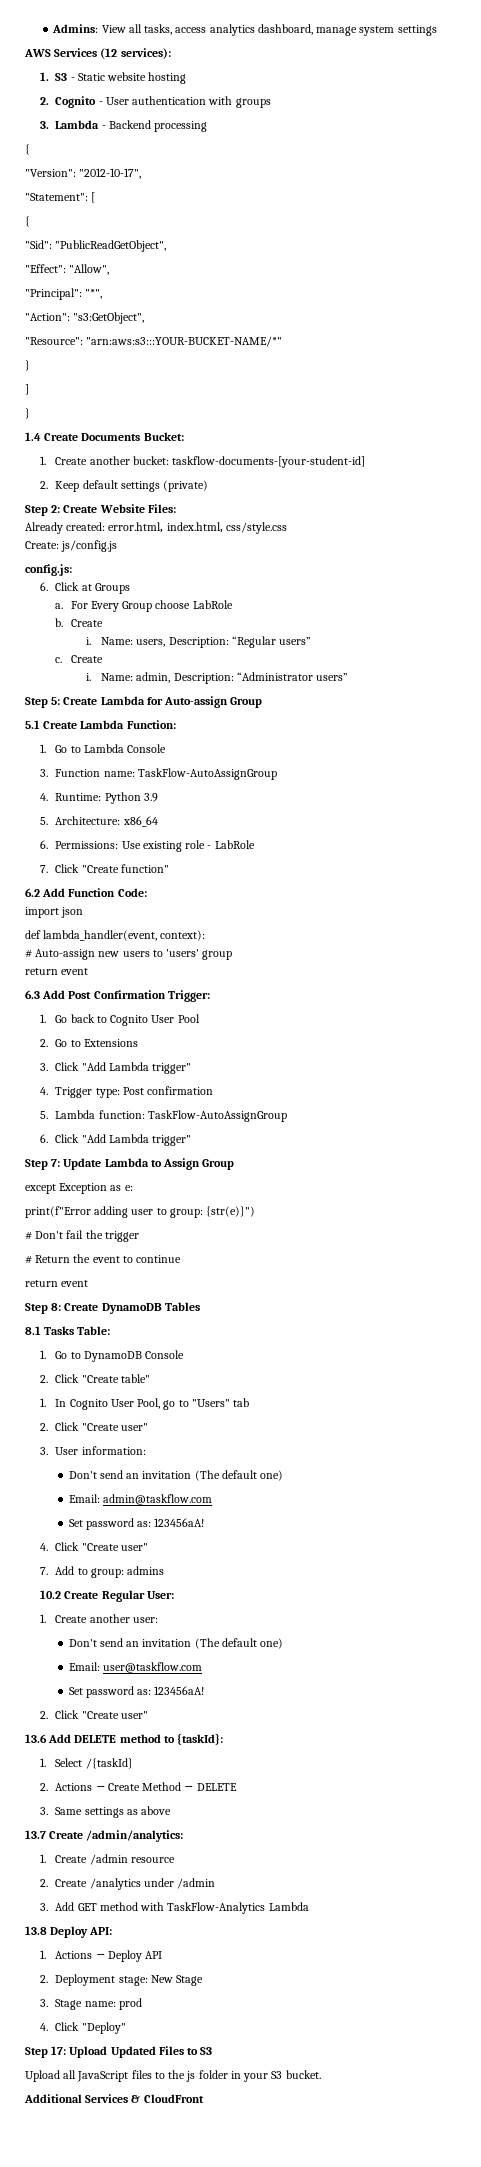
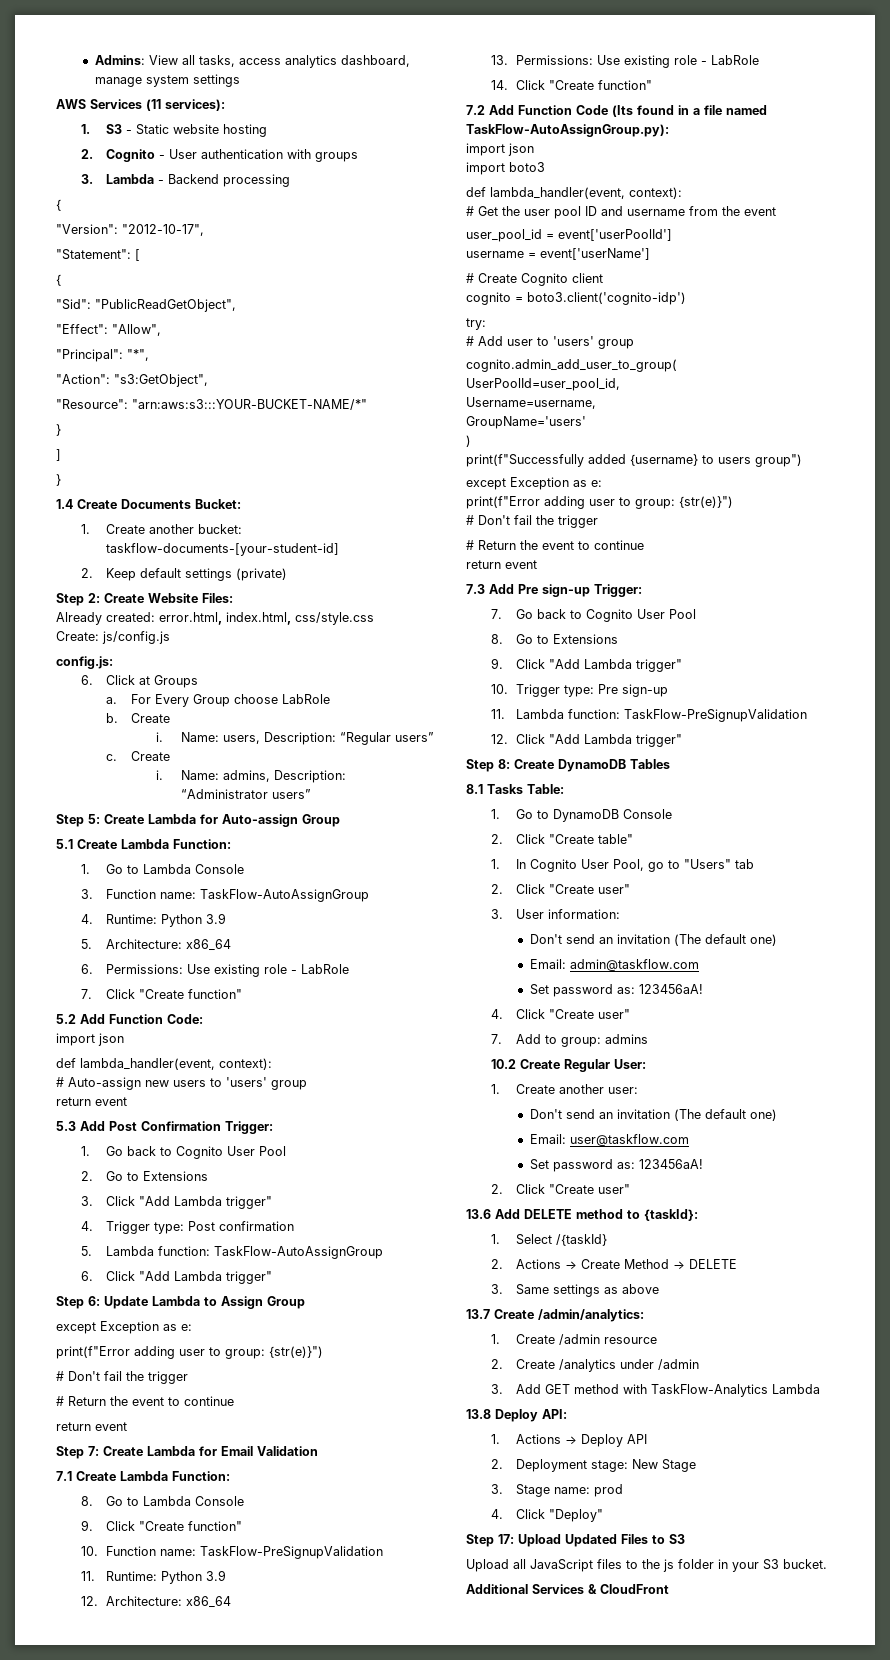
[100,48,118,59] (12 -> [146,99,161,111] (11
[136,672,171,683] admin, -> [222,770,270,782] admins,
[25,888,40,897] 6.2 -> [56,1014,76,1024] 5.2
[25,990,40,999] 6.3 -> [56,1121,76,1131] 5.3
[51,1159,61,1167] 7: -> [88,1296,100,1306] 6:
(89, 1283) none -> [56,1446,318,1459] [56,1471,230,1481] [80,1496,244,1506] [80,1520,242,1531] [80,1546,383,1559] [80,1570,226,1584] [80,1596,231,1608] [490,55,759,68] [490,80,652,90] [466,105,767,117] [466,124,669,137] [466,143,534,156] [466,162,545,175] [466,187,682,199] [466,206,776,219] [466,229,672,242] [466,248,650,260] [466,273,603,286] [466,292,686,305] [466,318,486,330] [466,336,634,349] [466,359,677,372] [466,378,620,391] [466,397,596,409] [466,416,586,429] [466,435,471,447] [466,454,802,467] [466,477,602,490] [466,496,733,509] [466,515,598,528] [466,540,644,550] [466,560,537,569] [466,584,642,597] [490,609,696,622] [490,634,618,644] [490,658,682,672] [490,684,668,697] [490,709,807,722] [490,734,682,747] // Step 7: Create Lambda for Email Validation // 7.1 Create Lambda Function: // 8. Go to Lambda Console // 9. Click "Create function" // 10. Function name: TaskFlow-PreSignupValidation // 11. Runtime: Python 3.9 // 12. Architecture: x86_64 // 13. Permissions: Use existing role - LabRole // 14. Click "Create function" // 7.2 Add Function Code (Its found in a file named TaskFlow-AutoAssignGroup.py): // import json // import boto3 // def lambda_handler(event, context): // # Get the user pool ID and username from the event // user_pool_id = event['userPoolId'] // username = event['userName'] // # Create Cognito client // cognito = boto3.client('cognito-idp') // try: // # Add user to 'users' group // cognito.admin_add_user_to_group( // UserPoolId=user_pool_id, // Username=username, // GroupName='users' // ) // print(f"Successfully added {username} to users group") // except Exception as e: // print(f"Error adding user to group: {str(e)}") // # Don't fail the trigger // # Return the event to continue // return event // 7.3 Add Pre sign-up Trigger: // 7. Go back to Cognito User Pool // 8. Go to Extensions // 9. Click "Add Lambda trigger" // 10. Trigger type: Pre sign-up // 11. Lambda function: TaskFlow-PreSignupValidation // 12. Click "Add Lambda trigger"

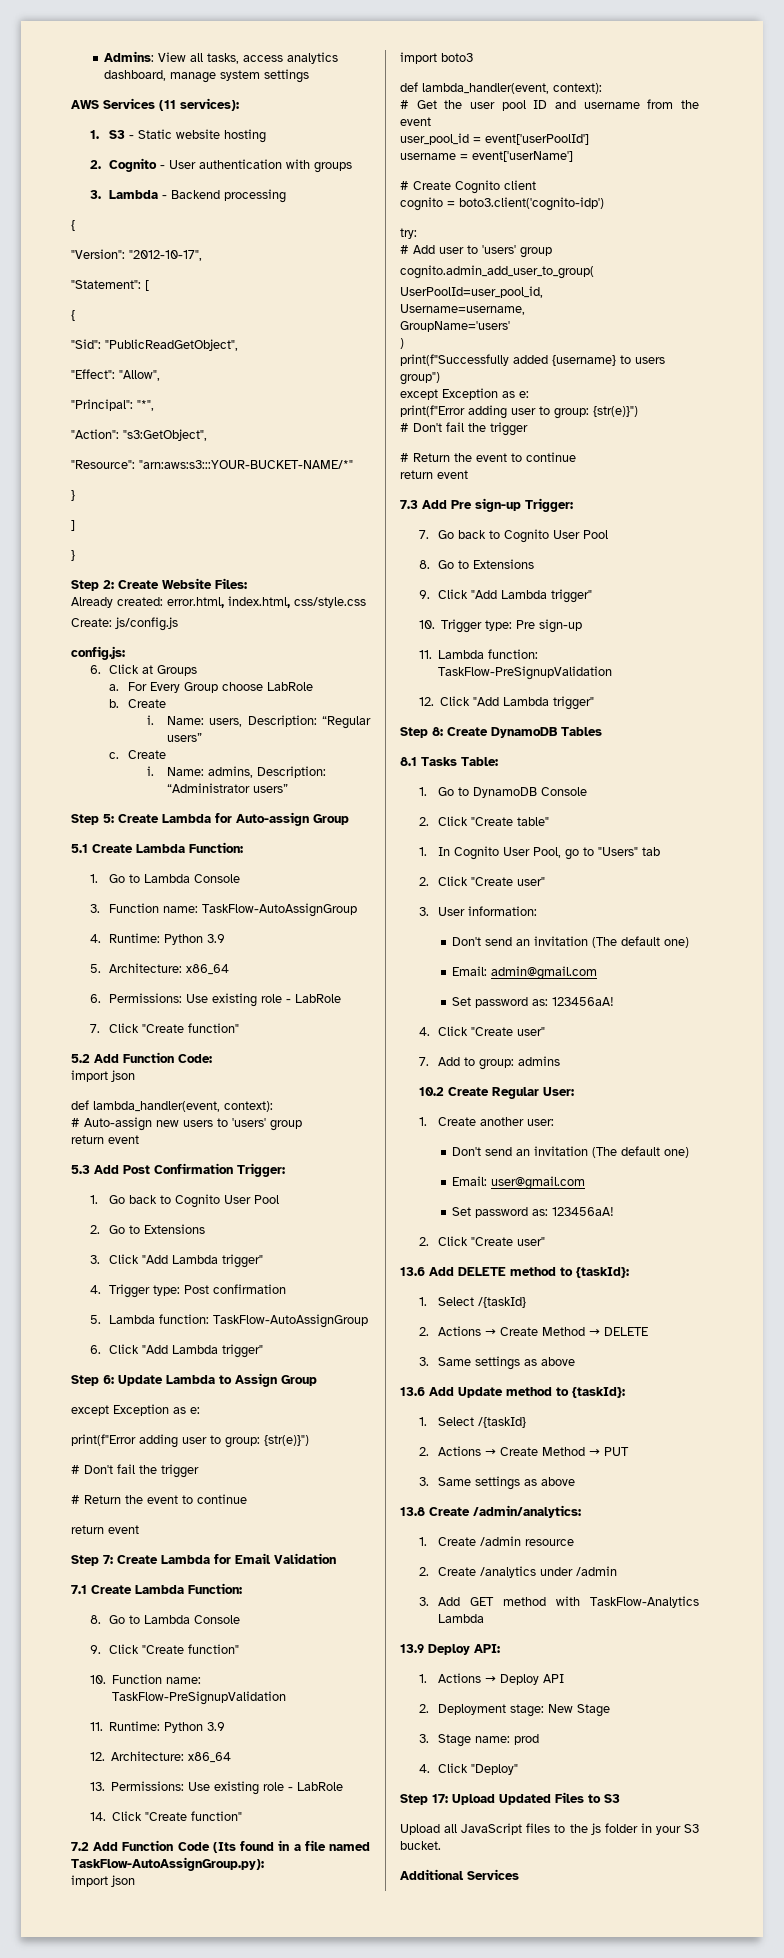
[56,499,241,509] [80,524,242,534] [105,543,339,556] [80,568,287,581] // 1.4 Create Documents Bucket: // 1. Create another bucket: taskflow-documents-[your-student-id] // 2. Keep default settings (private) -> (75, 555) none
[569,959,699,971] admin@taskflow.com -> [490,966,597,980] admin@gmail.com
[569,1134,689,1146] user@taskflow.com -> [490,1176,585,1190] user@gmail.com
[466,1309,490,1319] 13.7 -> [400,1387,625,1398] [419,1417,527,1428] [419,1446,630,1456] [419,1476,576,1490] [400,1507,425,1516] 13.6 Add Update method to {taskId}: // 1. Select /{taskId} // 2. Actions → Create Method → PUT // 3. Same settings as above // 13.8
[466,1409,491,1419] 13.8 -> [400,1644,424,1653] 13.9
[588,1584,669,1594] & CloudFront -> (519, 1874) none

